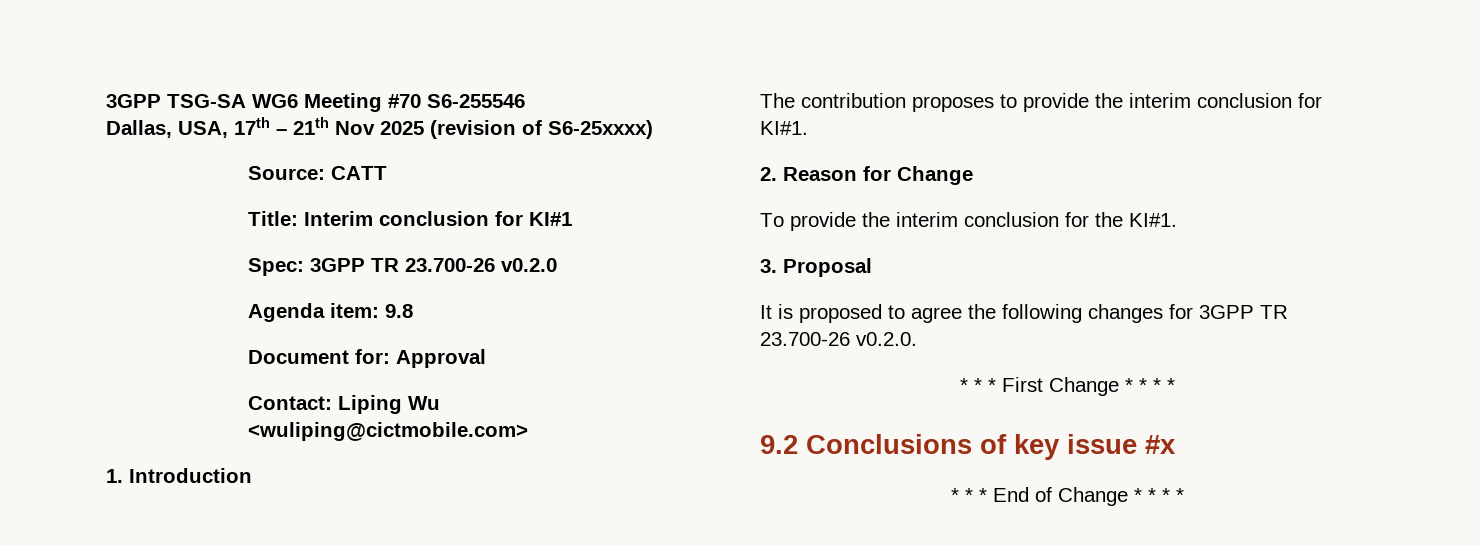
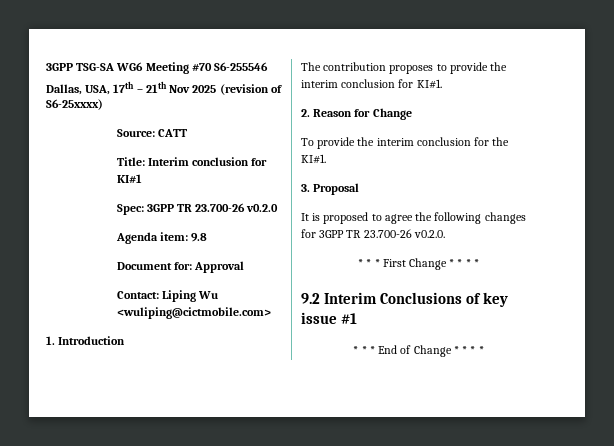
(798, 444) none -> [324,292,378,304] Interim
[1145,435,1176,454] #x -> [341,313,358,324] #1

